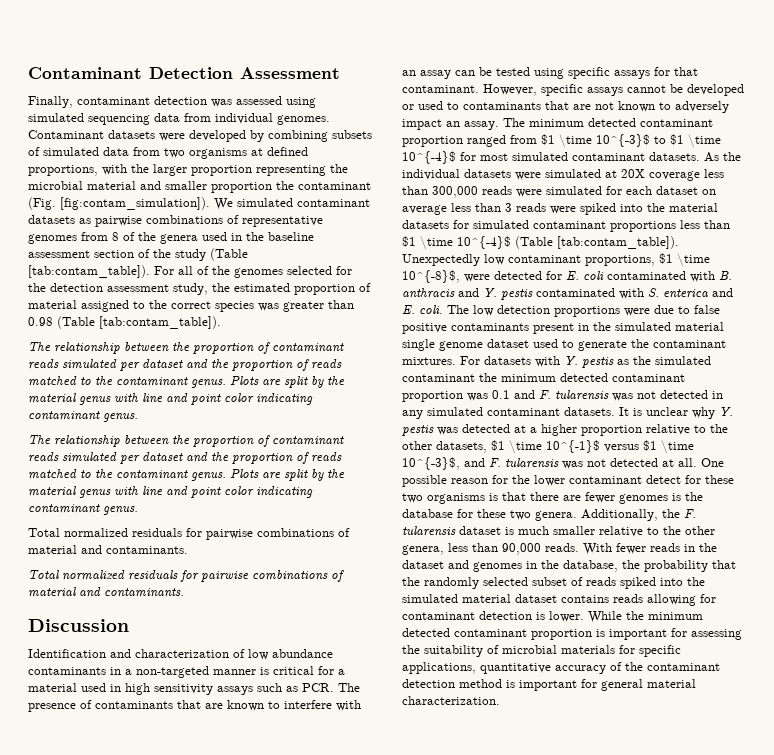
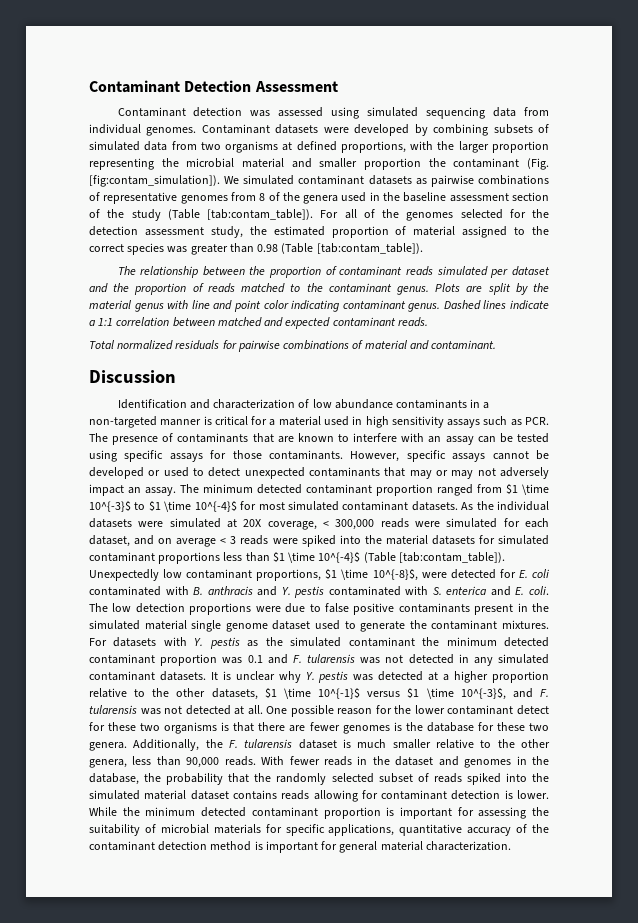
[28,96,150,108] Finally, contaminant -> [117,107,186,117] Contaminant
[28,435,344,447] [28,452,342,464] [28,469,345,481] [28,486,313,498] [28,504,138,515] [28,528,350,540] [28,545,188,554] [28,570,344,582] [28,587,184,597] // The relationship between the proportion of contaminant reads simulated per dataset and the proportion of reads matched to the contaminant genus. Plots are split by the material genus with line and point color indicating contaminant genus. // Total normalized residuals for pairwise combinations of material and contaminants. // Total normalized residuals for pairwise combinations of material and contaminants. -> [443,300,549,310] [89,317,428,329] [89,340,497,352] Dashed lines indicate a 1:1 correlation between matched and expected contaminant reads. // Total normalized residuals for pairwise combinations of material and contaminant.
[674,67,698,76] [402,85,479,93] that contaminant. -> [232,450,343,460] those contaminants.
[463,101,671,112] contaminants that are not known to -> [208,467,496,479] detect unexpected contaminants that may or may not
[649,169,724,181] [402,186,428,195] coverage less than -> [267,521,330,530] coverage, <
[656,186,716,195] [402,203,501,215] dataset on average less than -> [89,535,227,547] dataset, and on average <

